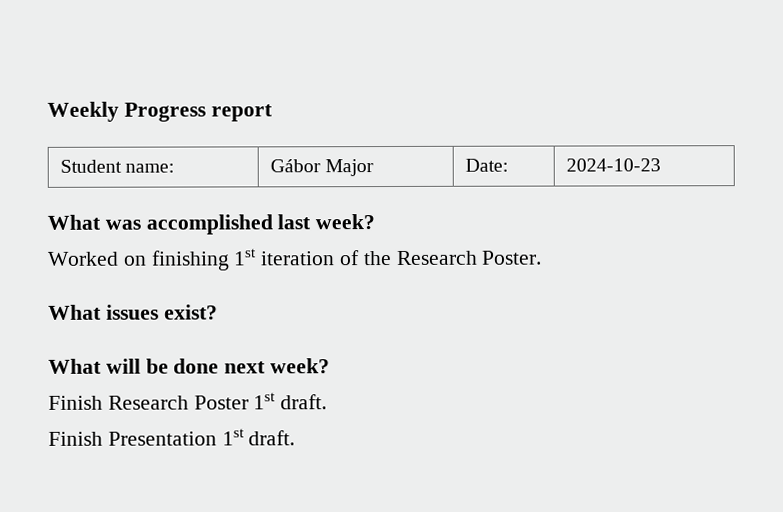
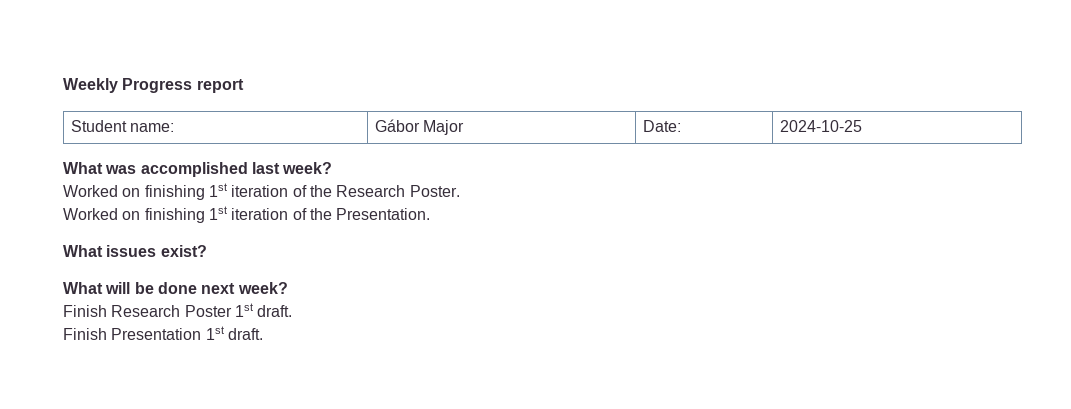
[565,158,661,172] 2024-10-23 -> [779,120,862,132] 2024-10-25
(543, 257) none -> [63,206,431,223] // Worked on finishing 1st iteration of the Presentation.

